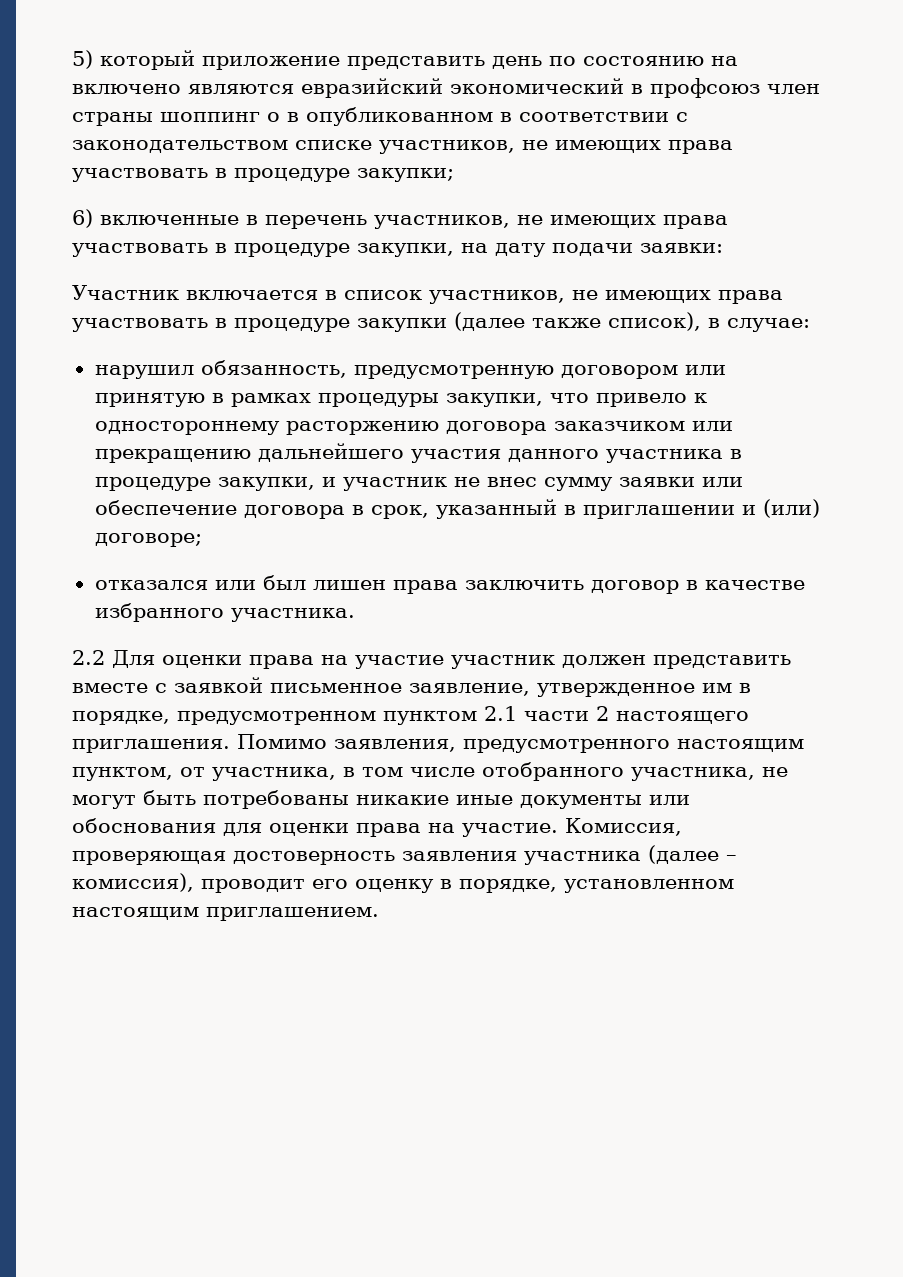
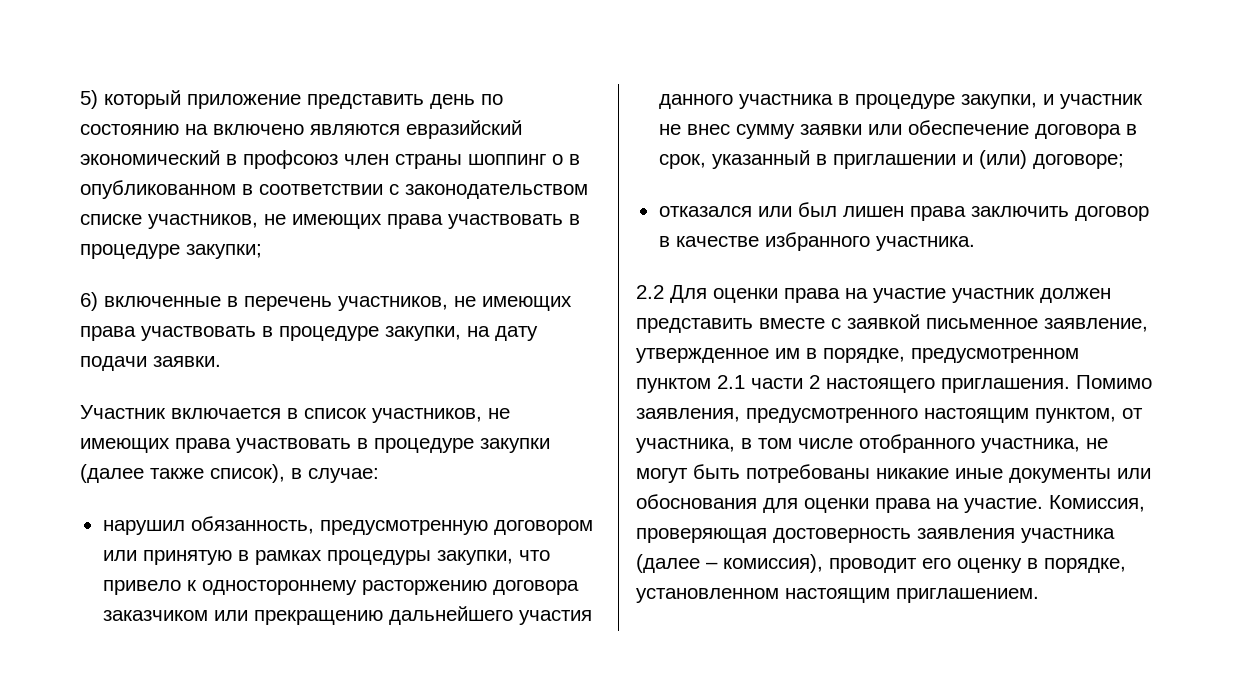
[640,243,723,253] заявки: -> [153,356,221,367] заявки.

